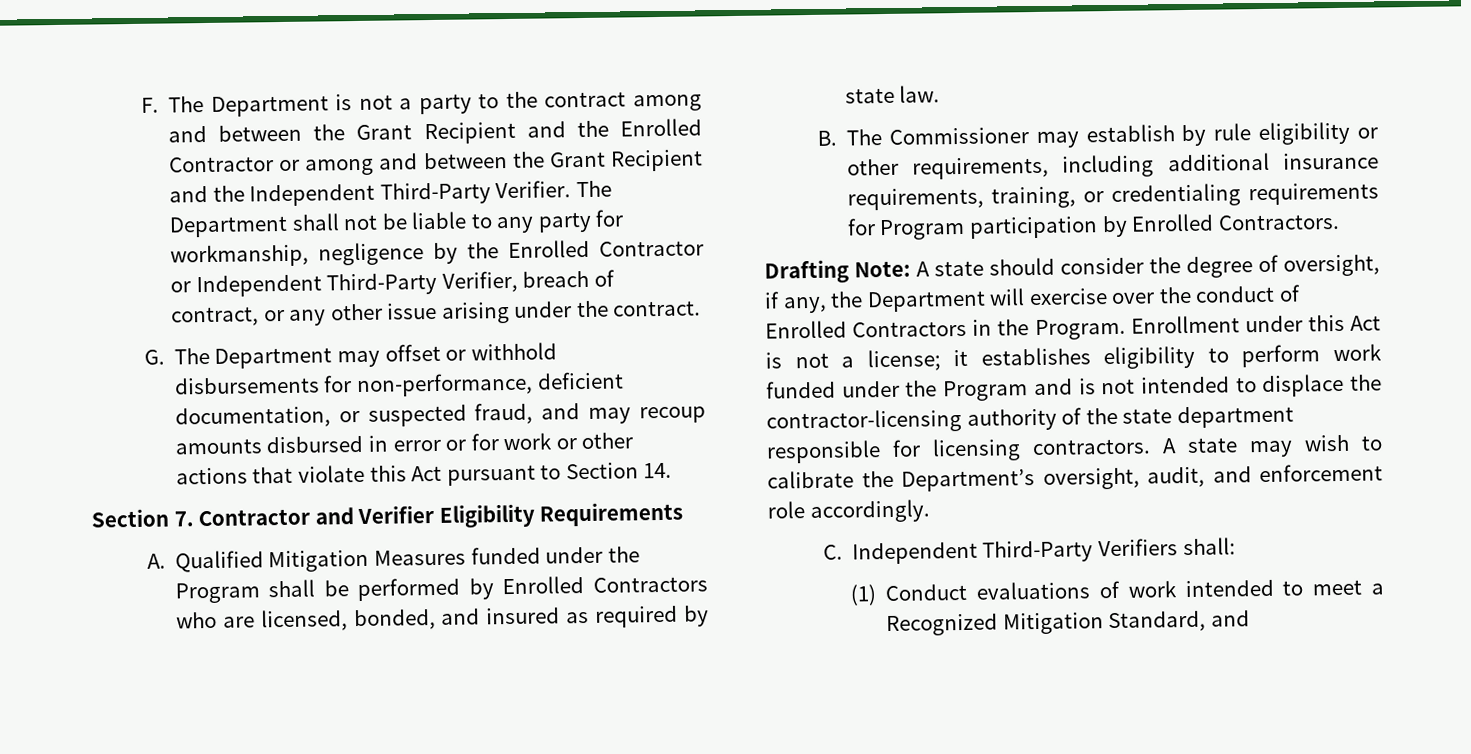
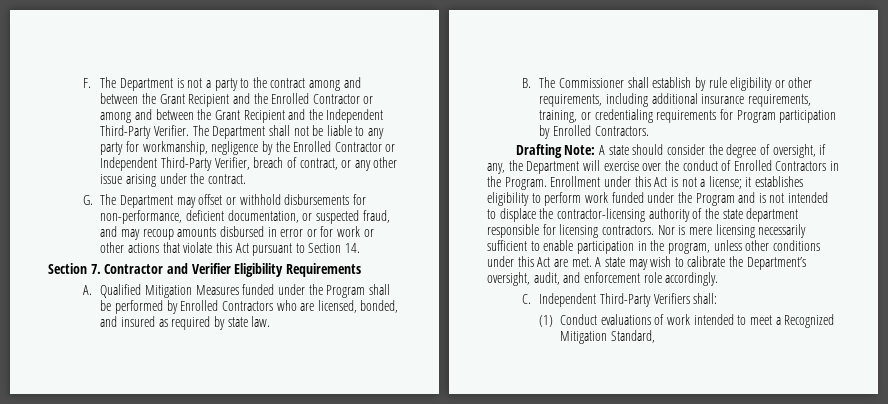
[1035,131,1079,148] may -> [627,77,649,88] shall
(1151, 447) none -> [657,224,807,238] [487,240,820,254] [487,256,592,267] Nor is mere licensing necessarily sufficient to enable participation in the program, unless other conditions under this Act are met.
[1210,610,1250,627] and -> (655, 336) none

